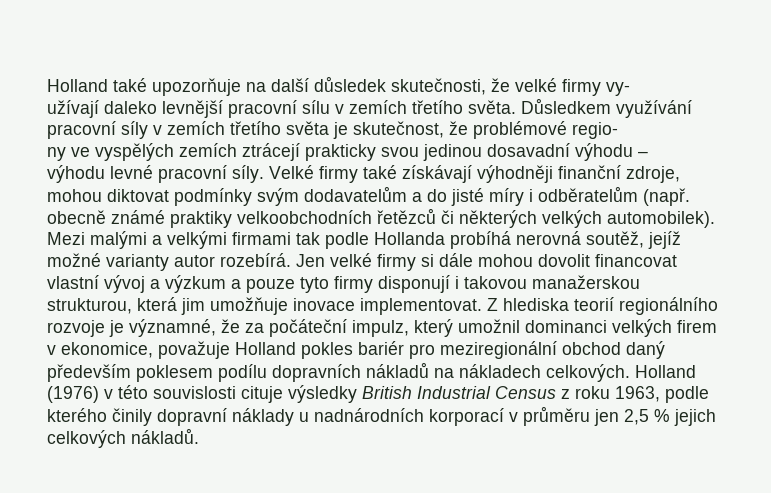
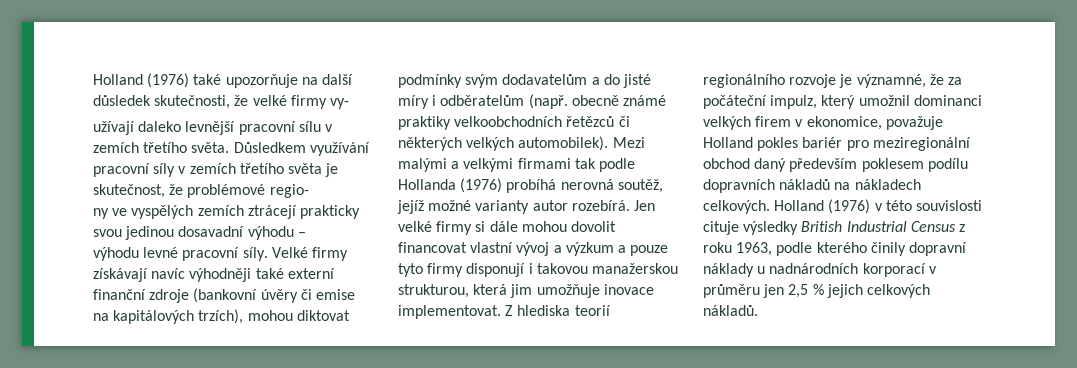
[47,79,108,92] Holland -> [93,73,190,88] Holland (1976)
[363,165,680,183] také získávají výhodněji finanční zdroje, -> [93,268,335,282] [93,288,355,303] [93,309,244,324] získávají navíc výhodněji také externí finanční zdroje (bankovní úvěry či emise na kapitálových trzích),
(445, 238) none -> [460,178,503,193] (1976)

